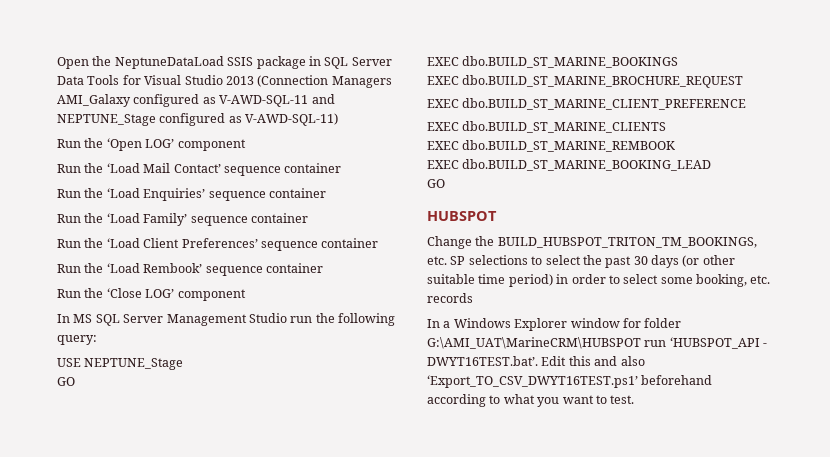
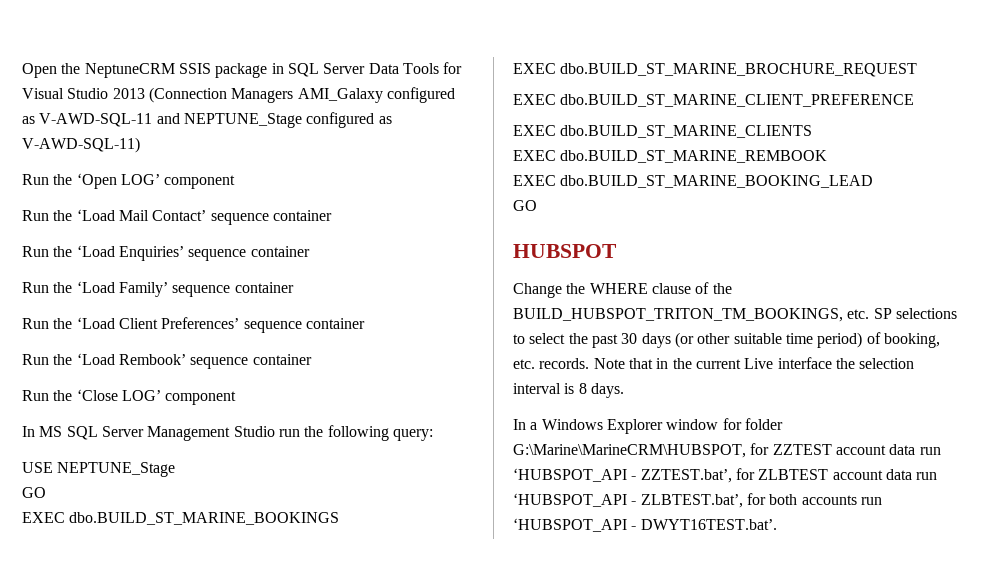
[114,56,224,69] NeptuneDataLoad -> [84,63,175,78] NeptuneCRM
(495, 241) none -> [589,282,732,294] WHERE clause of the
[556,274,771,287] [427,293,473,303] in order to select some booking, etc. records -> [866,332,940,348] [513,357,915,369] [513,383,624,398] of booking, etc. records. Note that in the current Live interface the selection interval is 8 days.
[427,337,768,349] [427,356,645,366] [427,375,713,388] [427,394,635,407] G:\AMI_UAT\MarineCRM\HUBSPOT run ‘HUBSPOT_API - DWYT16TEST.bat’. Edit this and also ‘Export_TO_CSV_DWYT16TEST.ps1’ beforehand according to what you want to test. -> [513,443,941,458] [513,468,938,483] [513,493,882,508] [513,518,777,532] G:\Marine\MarineCRM\HUBSPOT, for ZZTEST account data run ‘HUBSPOT_API - ZZTEST.bat’, for ZLBTEST account data run ‘HUBSPOT_API - ZLBTEST.bat’, for both accounts run ‘HUBSPOT_API - DWYT16TEST.bat’.

